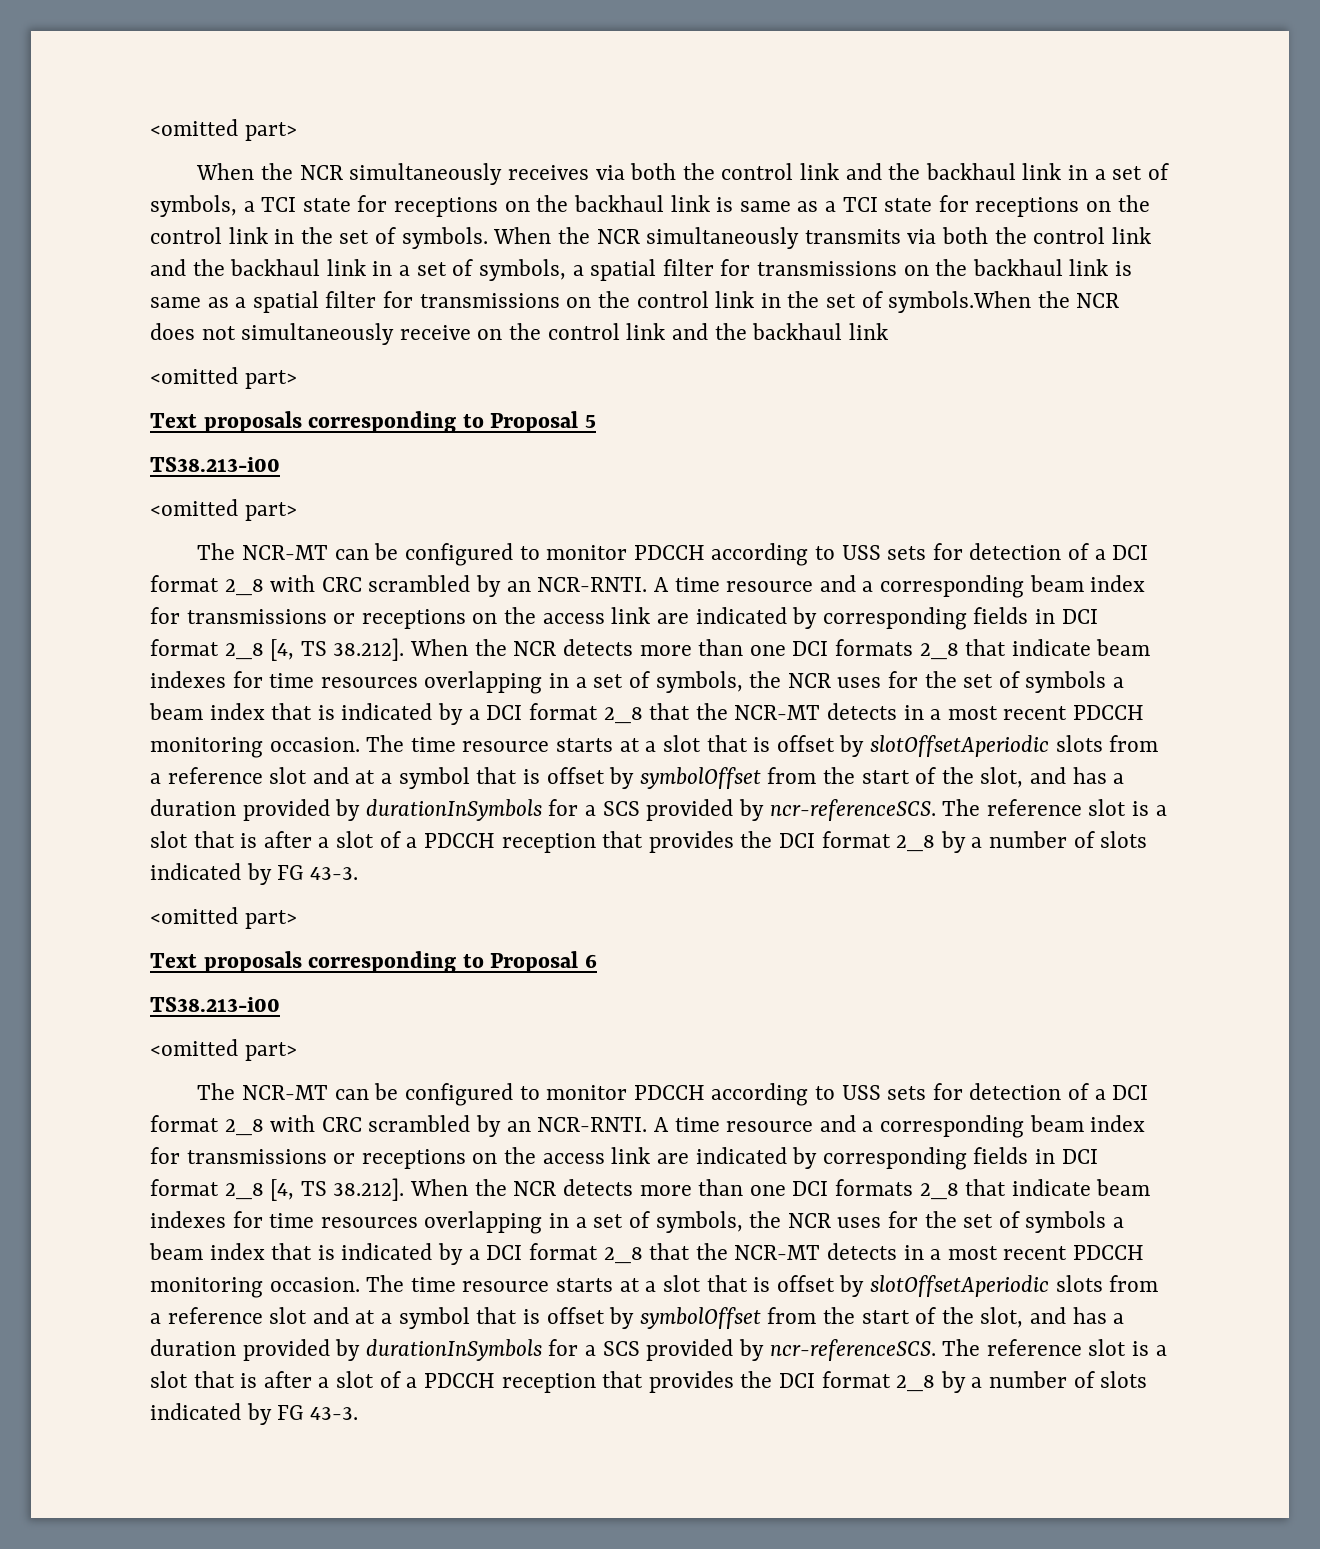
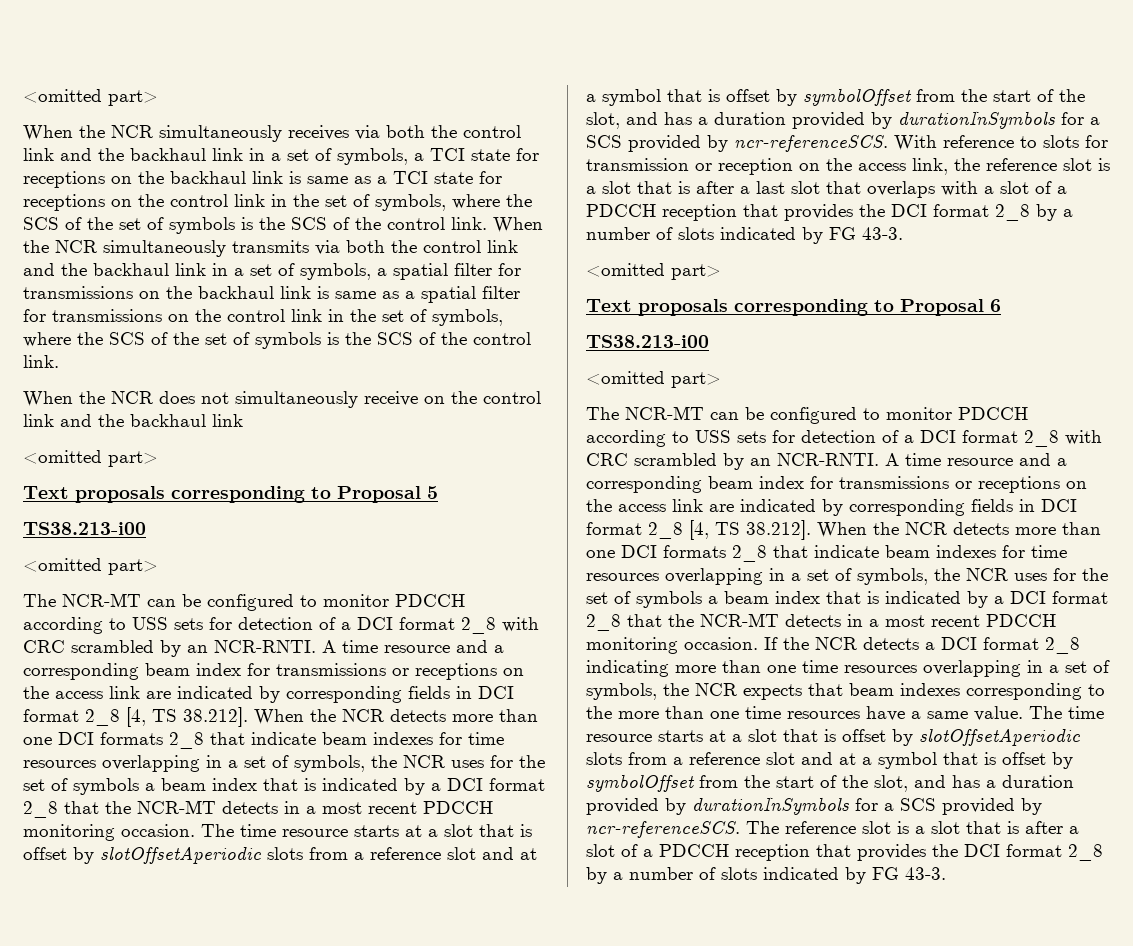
[401,227,488,249] symbols. -> [375,194,532,211] [23,217,487,234] symbols, where the SCS of the set of symbols is the SCS of the control link.
[888,291,1032,313] symbols.When -> [432,309,503,326] [23,332,531,349] [23,355,59,368] [23,391,73,407] symbols, where the SCS of the set of symbols is the SCS of the control link. // When
[942,799,1167,816] [150,831,330,848] The reference slot is a slot that is after a -> [894,135,1108,151] [586,158,1110,175] [586,181,994,198] With reference to slots for transmission or reception on the access link, the reference slot is a slot that is after a last slot that overlaps with a
(360, 1284) none -> [764,637,1080,654] [586,660,1110,677] [586,683,1105,700] [586,706,1023,721] If the NCR detects a DCI format 2_8 indicating more than one time resources overlapping in a set of symbols, the NCR expects that beam indexes corresponding to the more than one time resources have a same value.

